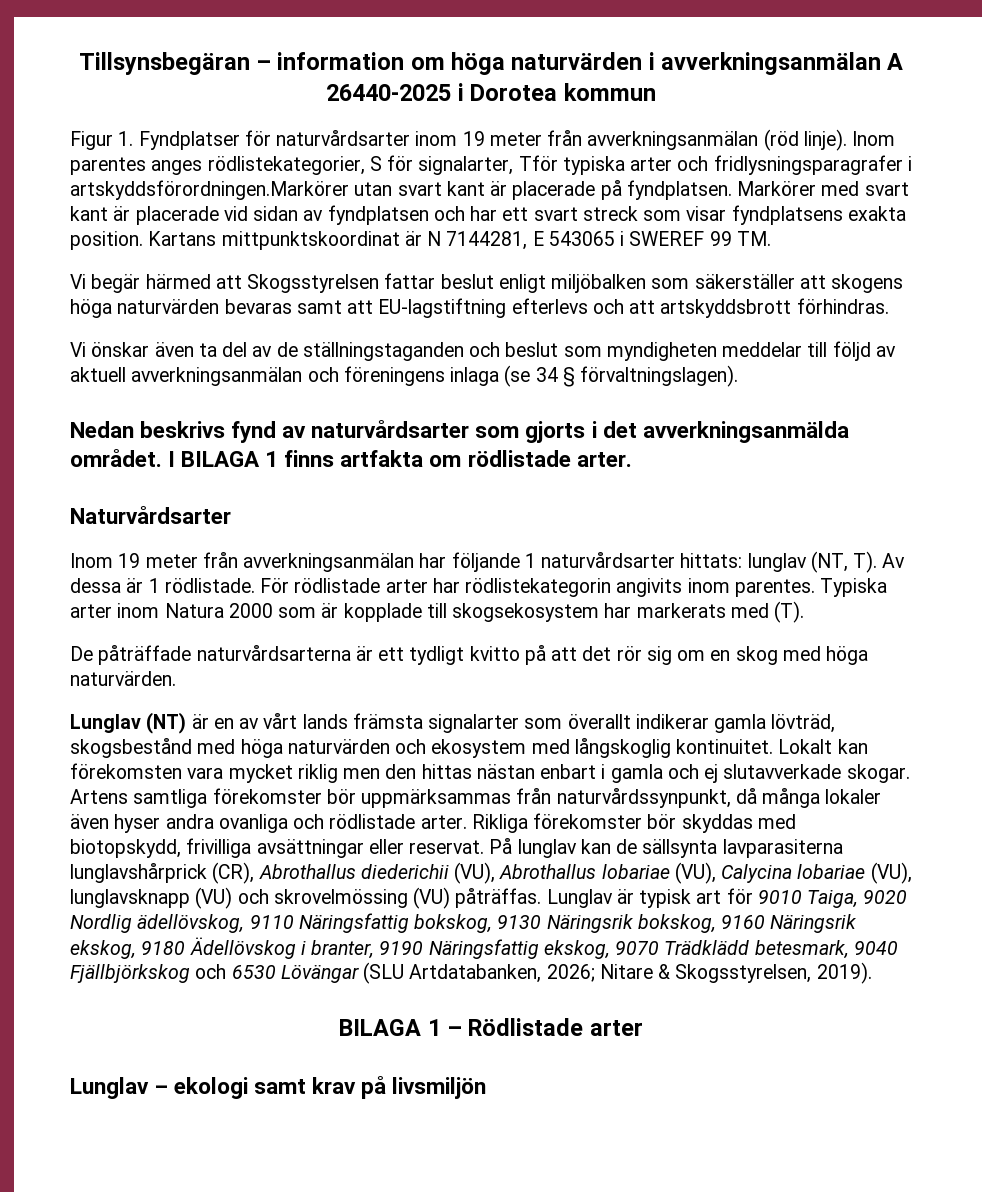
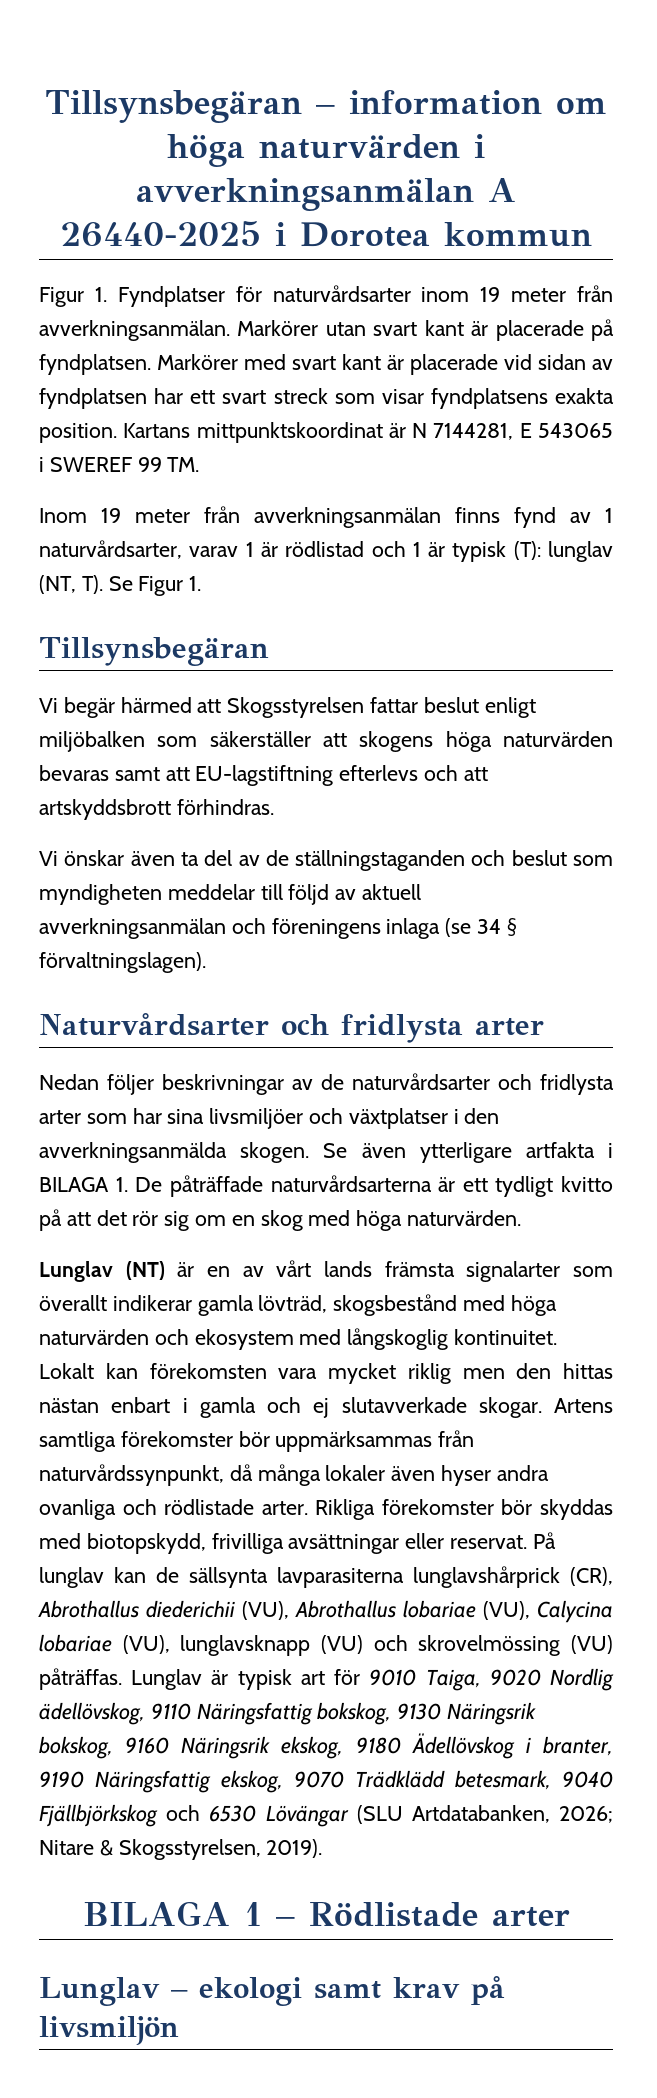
[587,129,896,151] [70,155,912,175] [70,180,349,200] avverkningsanmälan (röd linje). Inom parentes anges rödlistekategorier, S för signalarter, Tför typiska arter och fridlysningsparagrafer i artskyddsförordningen.Markörer -> [39,320,319,341] avverkningsanmälan. Markörer
[433,206,465,221] och -> (147, 398) none
(771, 238) none -> [39,506,613,528] [39,540,613,562] [39,575,202,596] [39,637,269,666] // Inom 19 meter från avverkningsanmälan finns fynd av 1 naturvårdsarter, varav 1 är rödlistad och 1 är typisk (T): lunglav (NT, T). Se Figur 1. // Tillsynsbegäran
[70,420,849,443] [70,449,632,467] [70,506,231,524] [70,551,906,573] [70,578,888,597] [70,601,805,623] Nedan beskrivs fynd av naturvårdsarter som gjorts i det avverkningsanmälda området. I BILAGA 1 finns artfakta om rödlistade arter. // Naturvårdsarter // Inom 19 meter från avverkningsanmälan har följande 1 naturvårdsarter hittats: lunglav (NT, T). Av dessa är 1 rödlistade. För rödlistade arter har rödlistekategorin angivits inom parentes. Typiska arter inom Natura 2000 som är kopplade till skogsekosystem har markerats med (T). // -> [39,1013,544,1043] [39,1073,614,1095] [39,1108,500,1129] [39,1142,613,1163] [39,1177,128,1192] Naturvårdsarter och fridlysta arter // Nedan följer beskrivningar av de naturvårdsarter och fridlysta arter som har sina livsmiljöer och växtplatser i den avverkningsanmälda skogen. Se även ytterligare artfakta i BILAGA 1.

